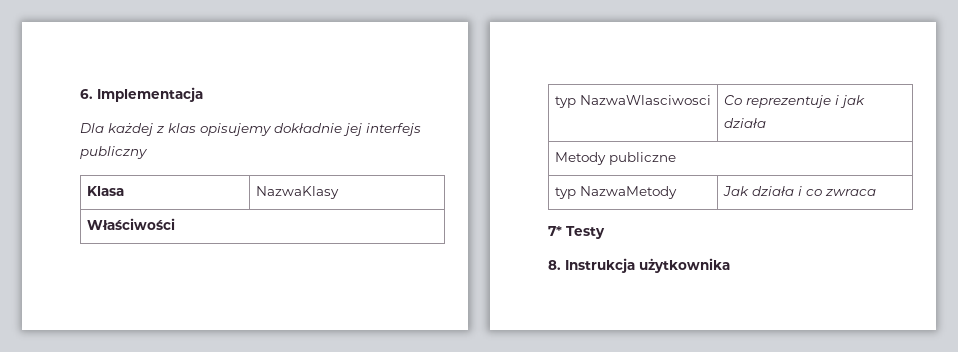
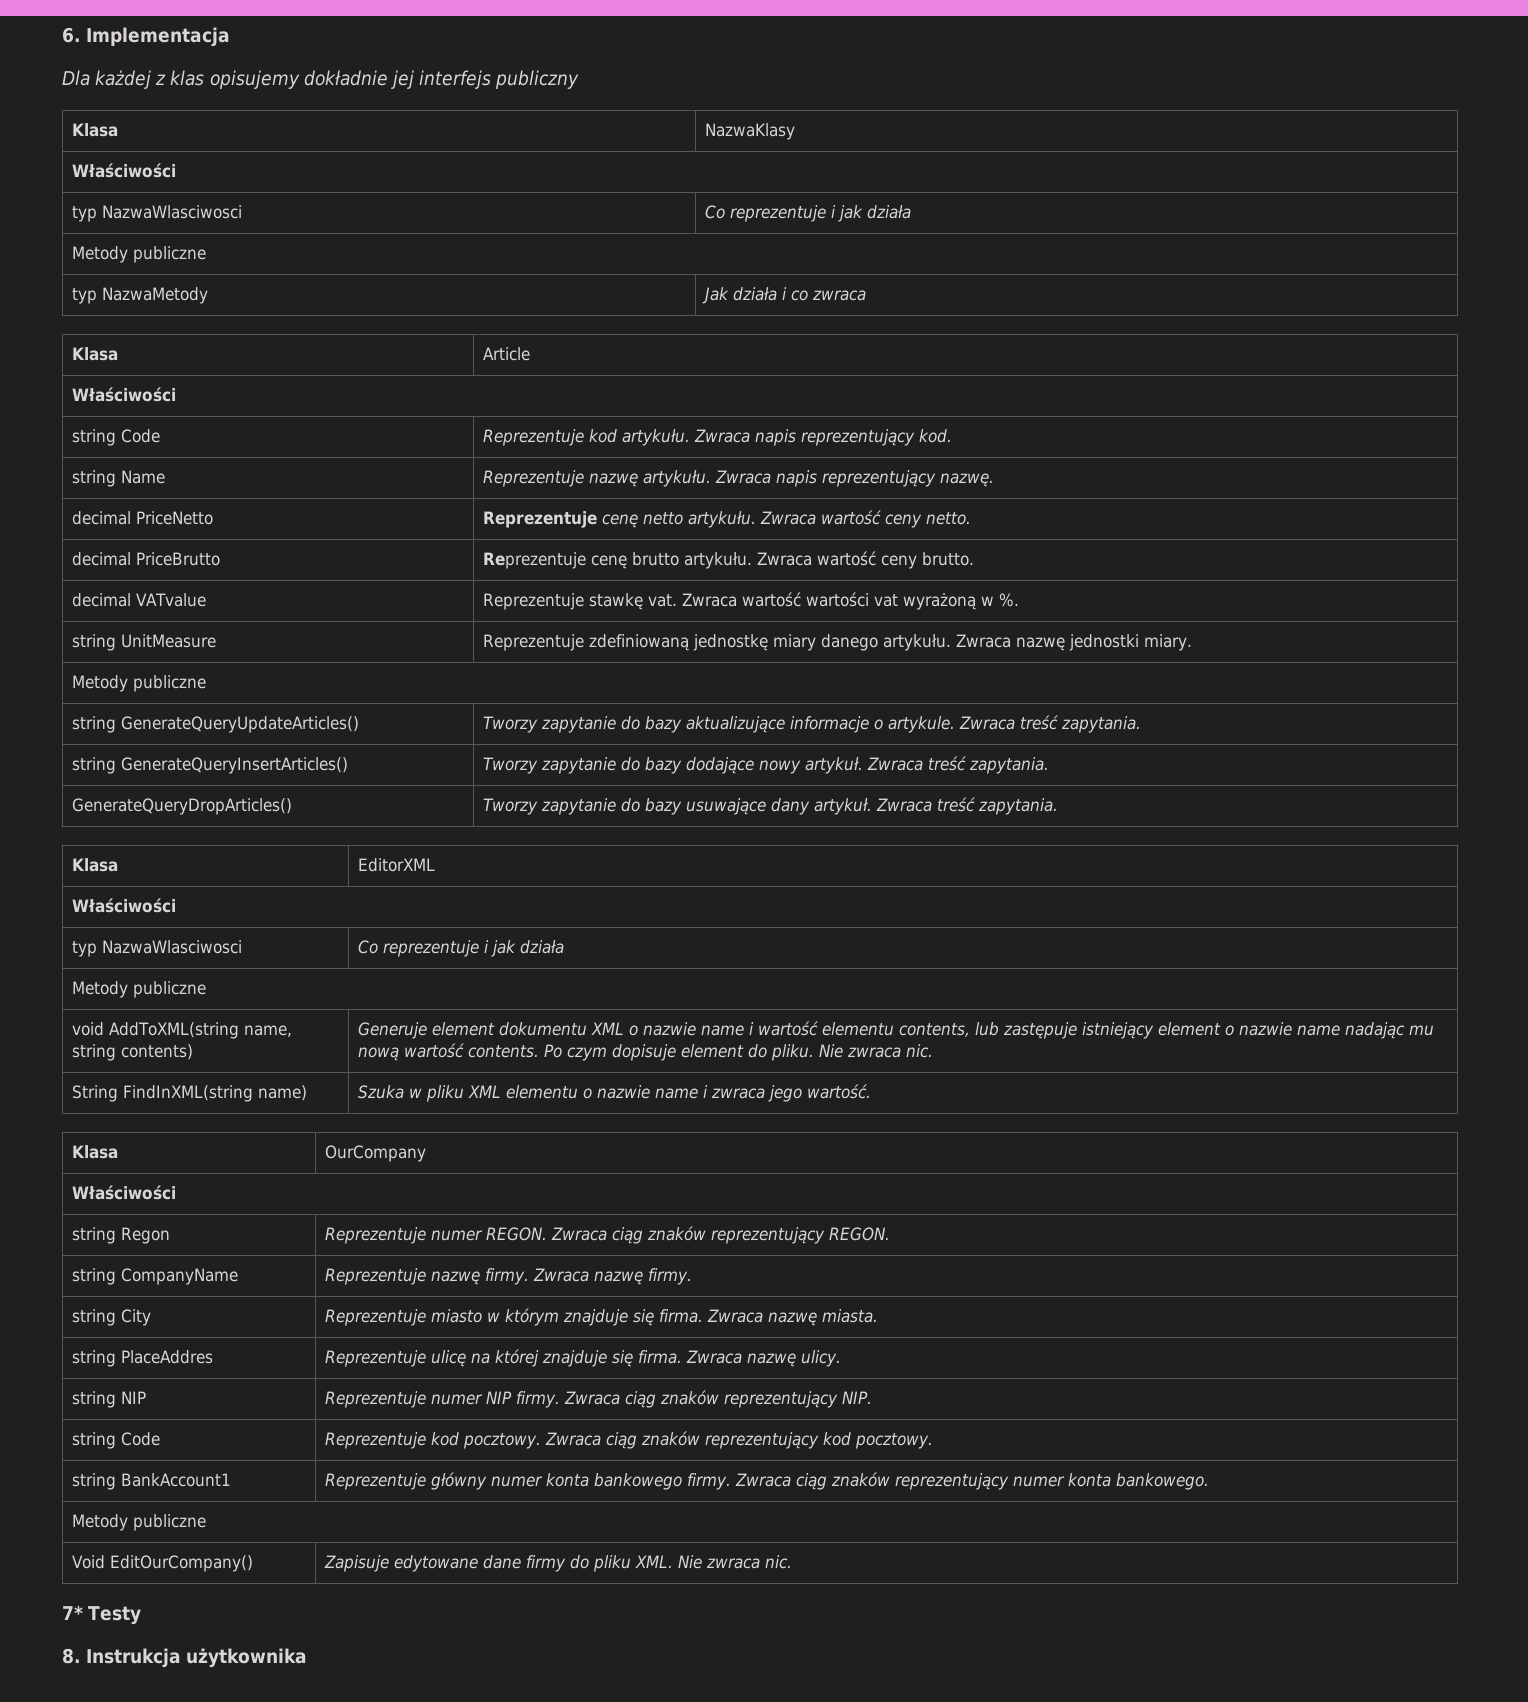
(876, 192) none -> [72,347,119,361] [483,347,531,361] [72,387,177,402] [72,429,161,446] [483,429,953,446] [72,470,166,487] [483,470,995,487] [72,511,214,525] [483,510,972,528] [72,552,221,566] [483,551,975,569] [72,593,207,607] [483,592,1020,610] [72,634,217,651] [483,634,1193,651] [72,675,207,692] [72,716,360,733] [483,715,1142,733] [72,757,349,774] [483,756,1050,774] [72,798,293,815] [483,797,1059,815] [72,858,119,872] [358,858,436,872] [72,898,177,913] [72,940,243,957] [358,940,565,957] [72,981,207,998] [72,1022,293,1039] [72,1044,194,1061] [358,1021,1435,1039] [358,1043,934,1061] [72,1085,308,1102] [358,1084,872,1102] [72,1145,119,1159] [325,1145,427,1162] [72,1185,177,1200] [72,1227,171,1244] [325,1226,891,1244] [72,1268,239,1285] [325,1268,693,1285] [72,1309,152,1326] [325,1308,879,1326] [72,1350,214,1367] [325,1349,842,1367] [72,1391,147,1408] [325,1390,873,1408] [72,1432,161,1449] [325,1431,934,1449] [72,1473,232,1490] [325,1472,1210,1490] [72,1514,207,1531] [72,1555,254,1572] [324,1555,793,1572] // Klasa | Article // Właściwości // string Code | Reprezentuje kod artykułu. Zwraca napis reprezentujący kod. // string Name | Reprezentuje nazwę artykułu. Zwraca napis reprezentujący nazwę. // decimal PriceNetto | Reprezentuje cenę netto artykułu. Zwraca wartość ceny netto. // decimal PriceBrutto | Reprezentuje cenę brutto artykułu. Zwraca wartość ceny brutto. // decimal VATvalue | Reprezentuje stawkę vat. Zwraca wartość wartości vat wyrażoną w %. // string UnitMeasure | Reprezentuje zdefiniowaną jednostkę miary danego artykułu. Zwraca nazwę jednostki miary. // Metody publiczne // string GenerateQueryUpdateArticles() | Tworzy zapytanie do bazy aktualizujące informacje o artykule. Zwraca treść zapytania. // string GenerateQueryInsertArticles() | Tworzy zapytanie do bazy dodające nowy artykuł. Zwraca treść zapytania. // GenerateQueryDropArticles() | Tworzy zapytanie do bazy usuwające dany artykuł. Zwraca treść zapytania. // Klasa | EditorXML // Właściwości // typ NazwaWlasciwosci | Co reprezentuje i jak działa // Metody publiczne // void AddToXML(string name, string contents) | Generuje element dokumentu XML o nazwie name i wartość elementu contents, lub zastępuje istniejący element o nazwie name nadając mu nową wartość contents. Po czym dopisuje element do pliku. Nie zwraca nic. // String FindInXML(string name) | Szuka w pliku XML elementu o nazwie name i zwraca jego wartość. // Klasa | OurCompany // Właściwości // string Regon | Reprezentuje numer REGON. Zwraca ciąg znaków reprezentujący REGON. // string CompanyName | Reprezentuje nazwę firmy. Zwraca nazwę firmy. // string City | Reprezentuje miasto w którym znajduje się firma. Zwraca nazwę miasta. // string PlaceAddres | Reprezentuje ulicę na której znajduje się firma. Zwraca nazwę ulicy. // string NIP | Reprezentuje numer NIP firmy. Zwraca ciąg znaków reprezentujący NIP. // string Code | Reprezentuje kod pocztowy. Zwraca ciąg znaków reprezentujący kod pocztowy. // string BankAccount1 | Reprezentuje główny numer konta bankowego firmy. Zwraca ciąg znaków reprezentujący numer konta bankowego. // Metody publiczne // Void EditOurCompany() | Zapisuje edytowane dane firmy do pliku XML. Nie zwraca nic.

